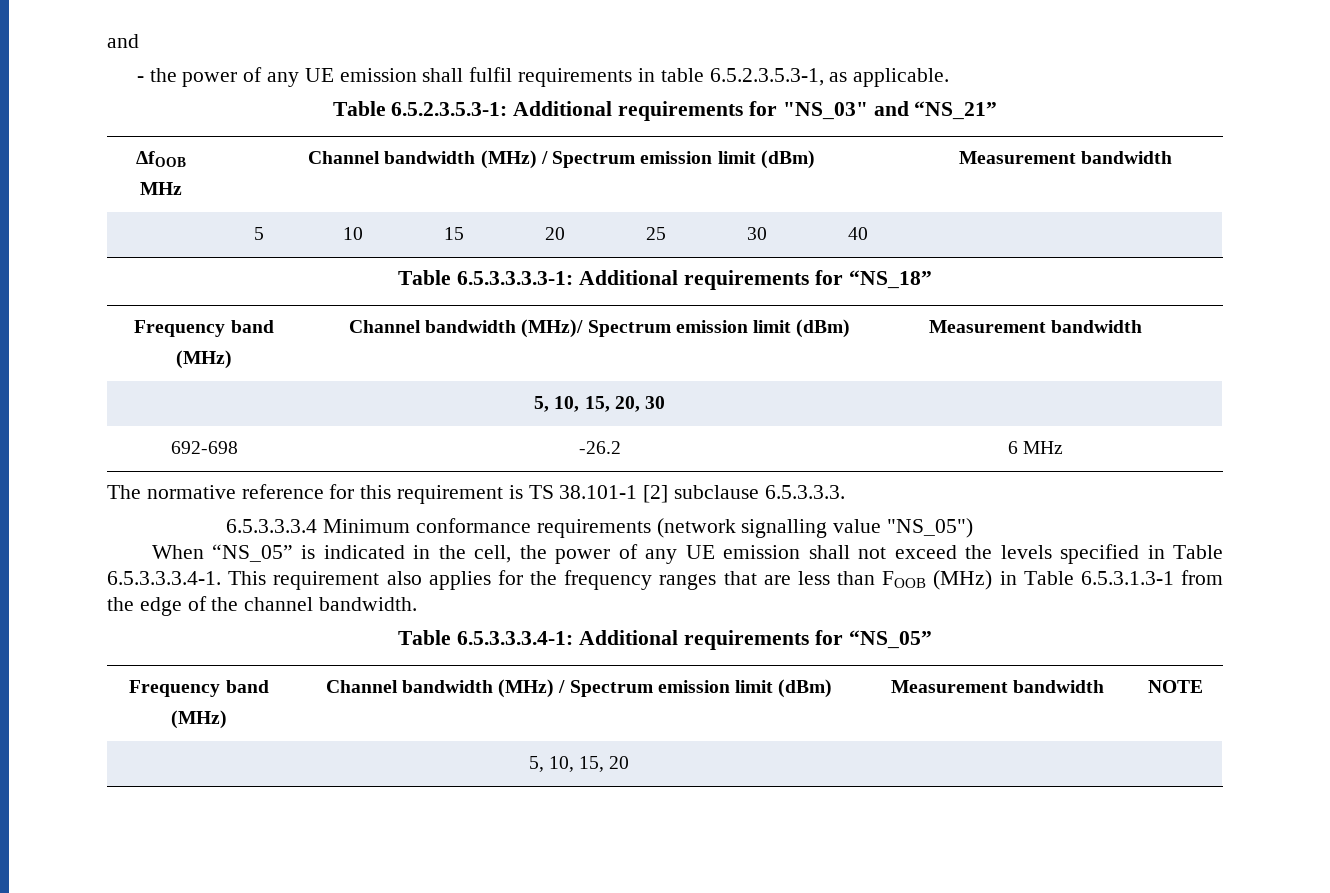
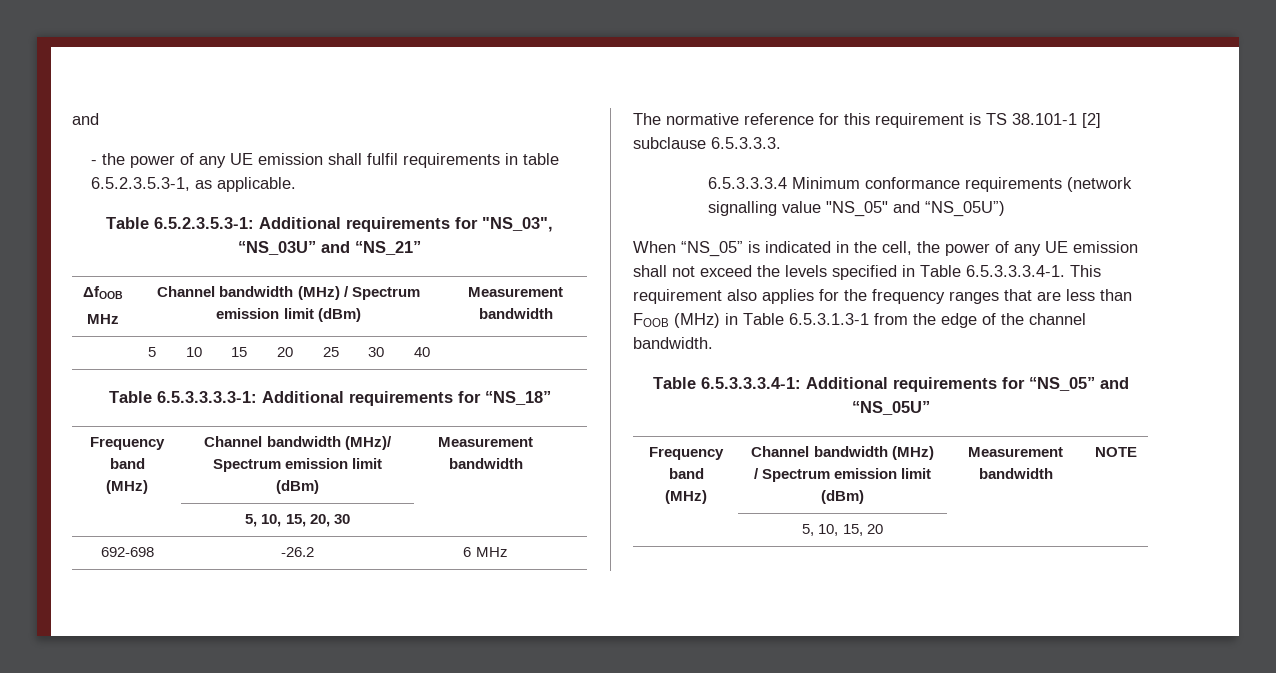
[782,102,868,120] "NS_03" -> [482,217,553,232] [238,241,316,255] "NS_03", “NS_03U”
[887,518,974,538] "NS_05") -> [825,201,1005,217] "NS_05" and “NS_05U”)
(932, 639) none -> [1099,377,1129,389] [851,401,930,415] and “NS_05U”

